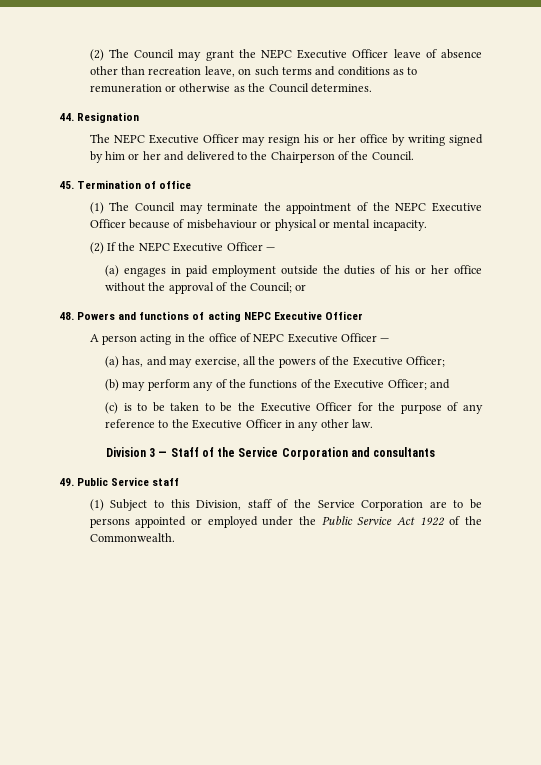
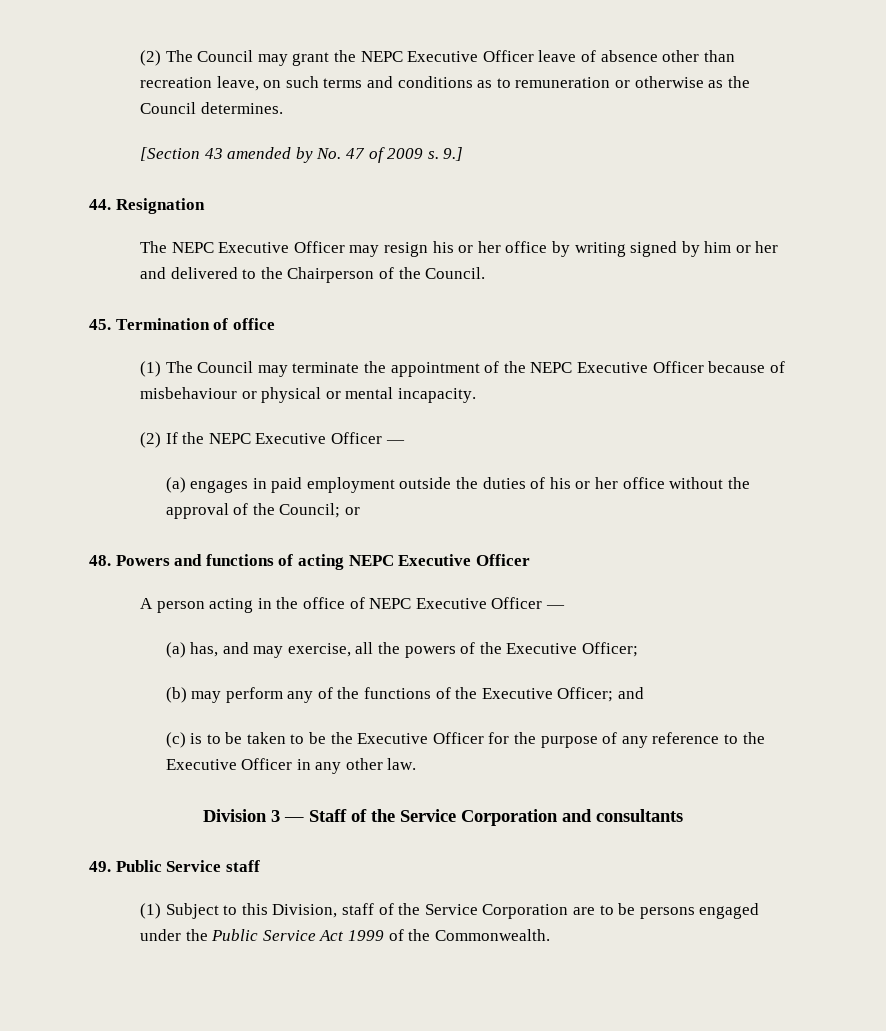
(372, 88) none -> [140,147,464,163] // [Section 43 amended by No. 47 of 2009 s. 9.]
[135,516,258,528] appointed or employed -> [699,903,760,919] engaged
[419,517,445,526] 1922 -> [347,930,384,941] 1999

